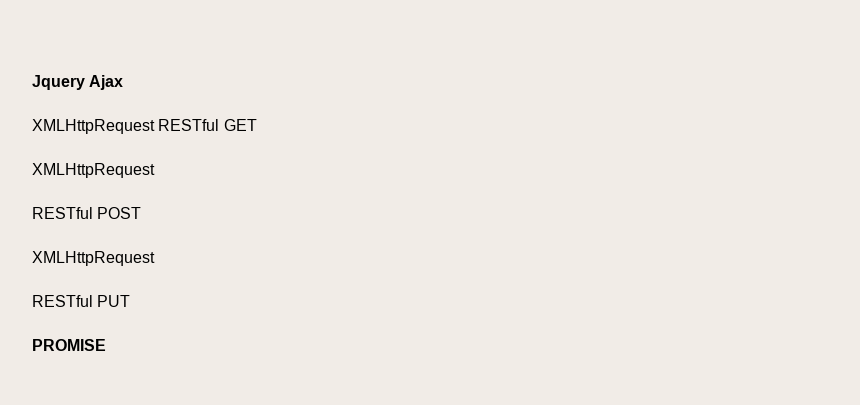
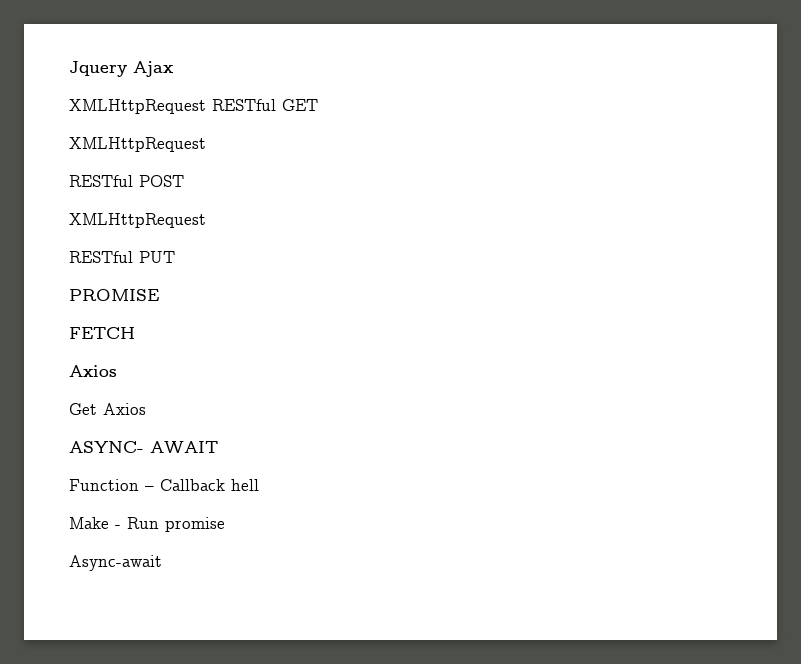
(106, 345) none -> [69,327,135,339] [69,365,117,377] [69,403,146,415] [69,441,218,453] [69,479,259,491] [69,517,225,532] [69,555,162,571] // FETCH // Axios // Get Axios // ASYNC- AWAIT // Function – Callback hell // Make - Run promise // Async-await

